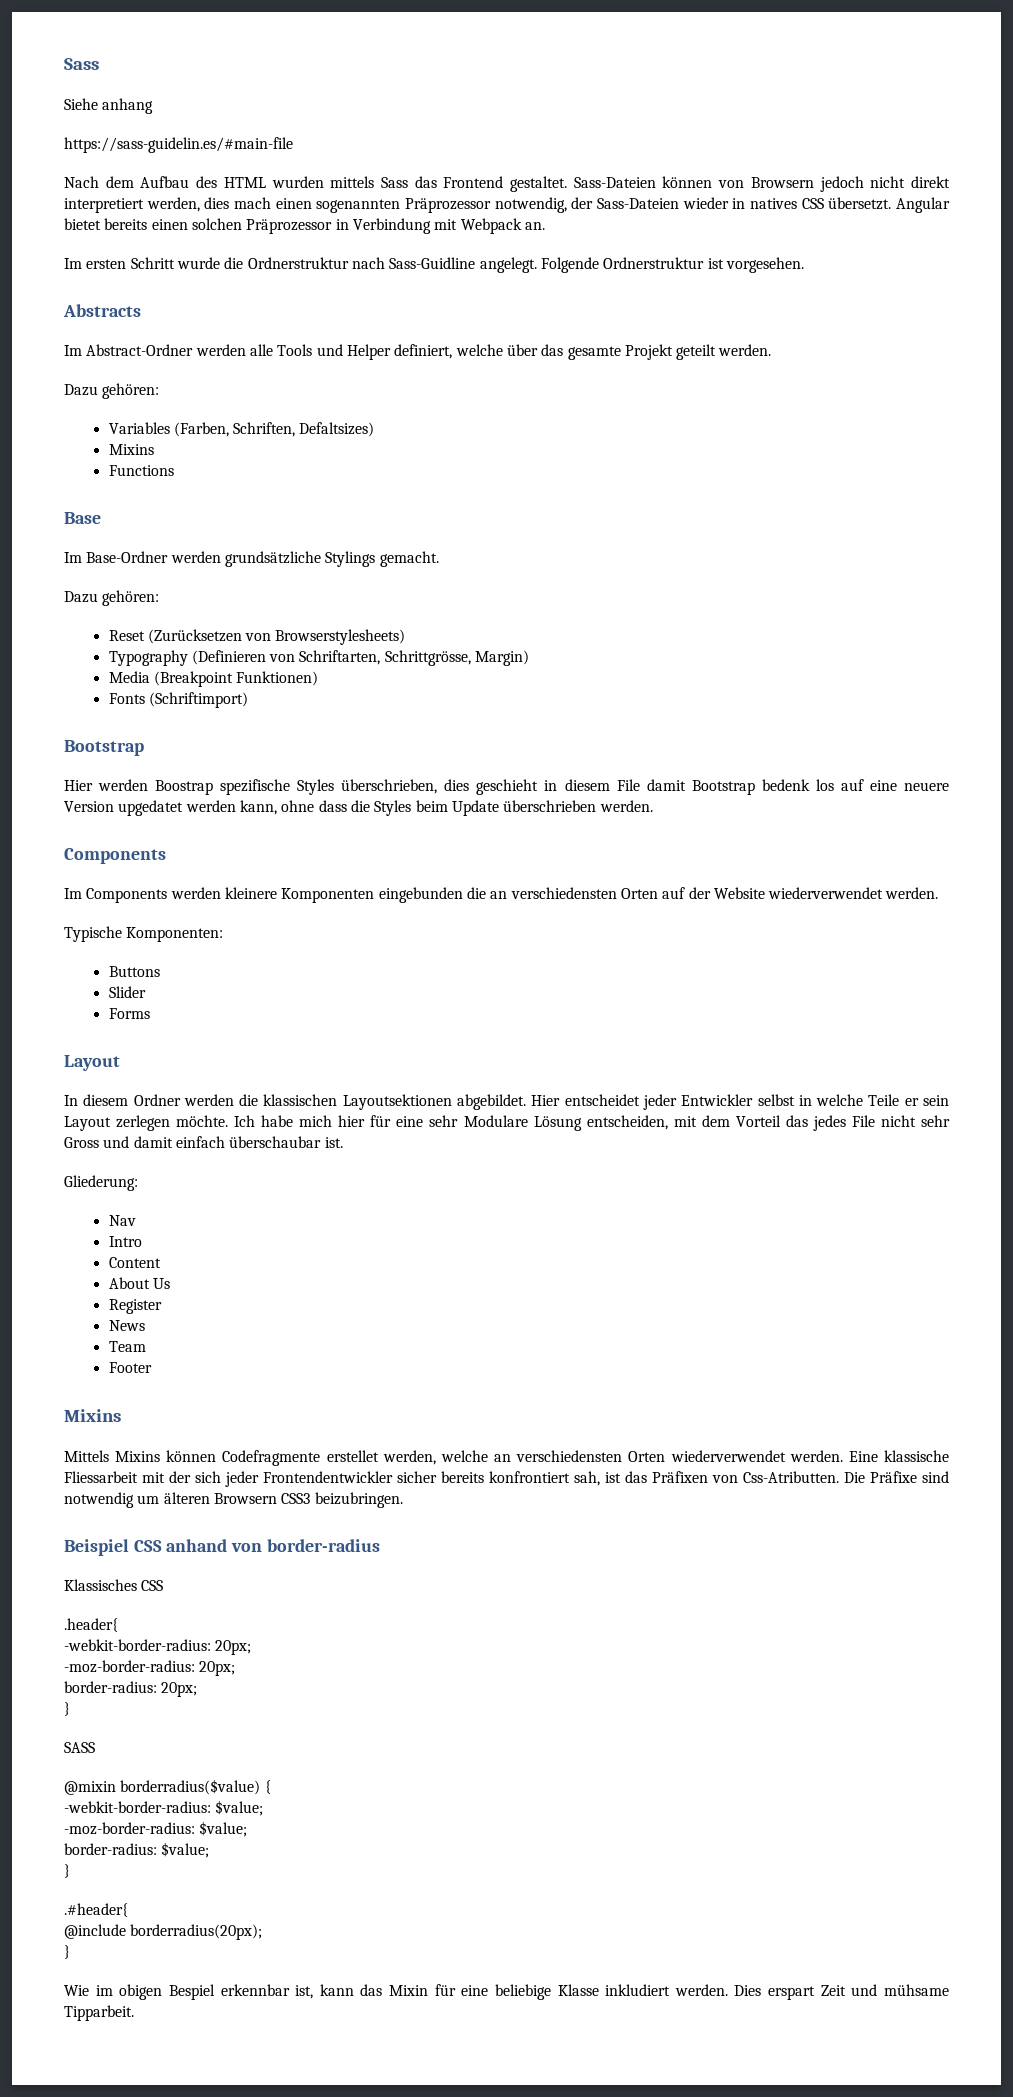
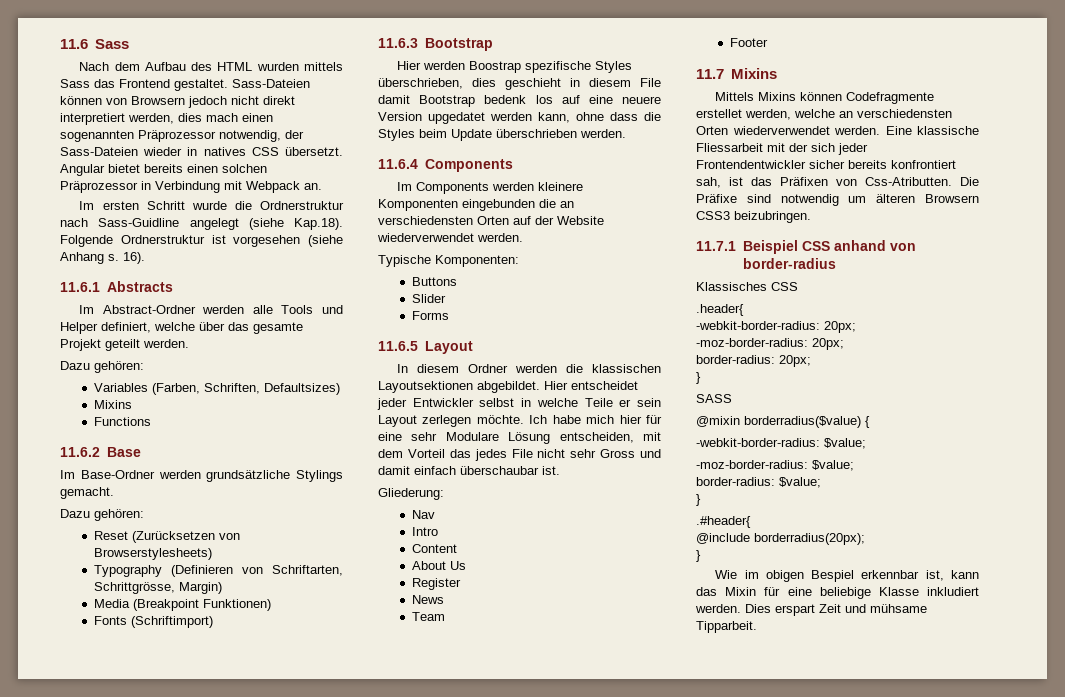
[64,58,99,70] [64,98,154,114] [64,137,293,153] Sass // Siehe anhang // https://sass-guidelin.es/#main-file -> [60,39,129,49] 11.6 Sass
[479,257,804,273] angelegt. Folgende Ordnerstruktur ist vorgesehen. // -> [189,218,343,230] [60,235,343,247] [60,252,145,264] [60,282,100,292] angelegt (siehe Kap.18). Folgende Ordnerstruktur ist vorgesehen (siehe Anhang s. 16). // 11.6.1
[299,422,375,437] Defaltsizes) -> [264,383,341,395] Defaultsizes)
(174, 470) none -> [60,447,100,457] 11.6.2
(248, 700) none -> [378,38,418,48] 11.6.3
(653, 806) none -> [378,159,418,169] 11.6.4
(150, 1013) none -> [378,341,418,351] 11.6.5
(152, 1367) none -> [696,69,724,79] 11.7
(403, 1500) none -> [696,241,736,251] 11.7.1

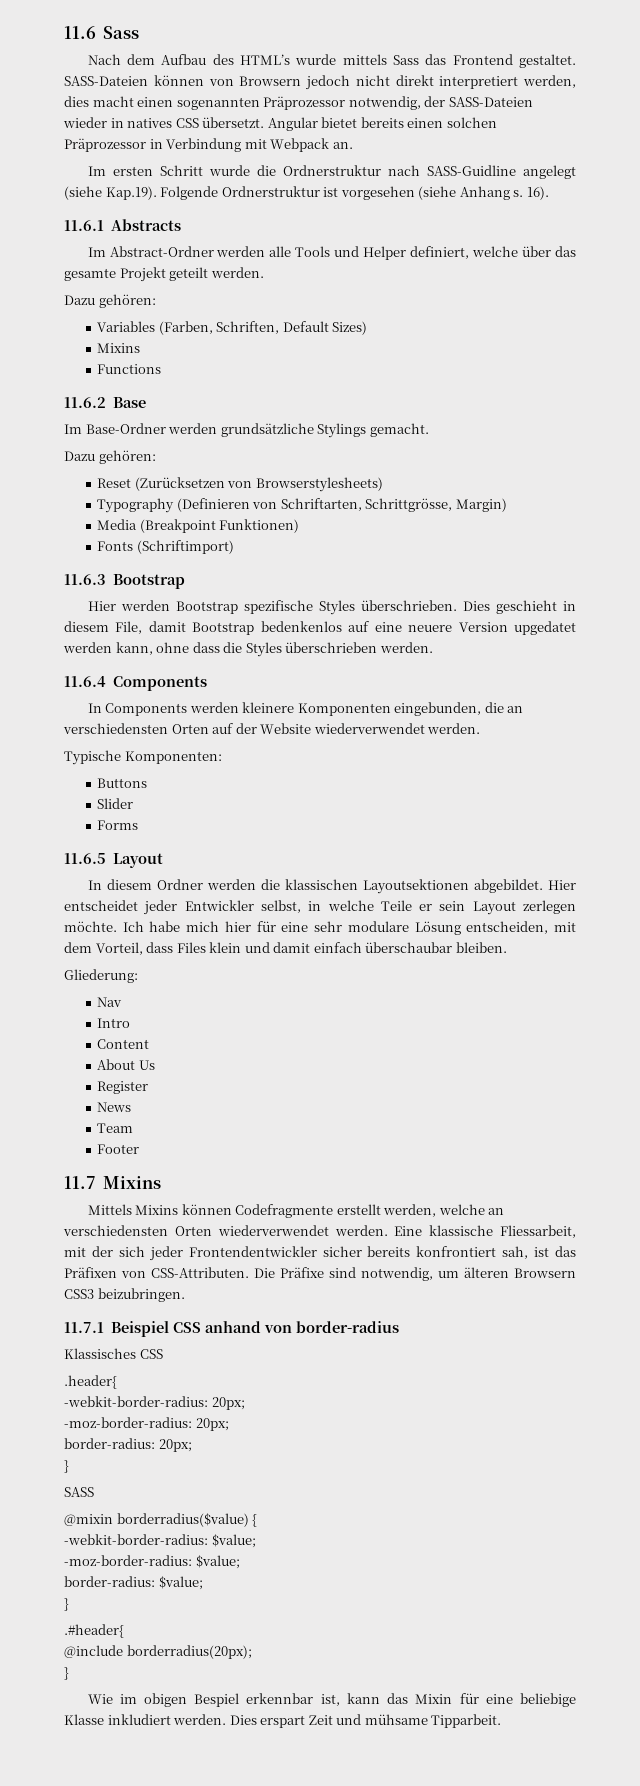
[217,62,299,71] HTML wurden -> [239,54,337,65] HTML’s wurde
[232,79,310,88] Sass-Dateien -> [64,76,148,86] SASS-Dateien
[206,113,238,122] mach -> [92,96,134,107] macht
[60,147,138,156] Sass-Dateien -> [448,97,533,107] SASS-Dateien
[98,218,180,227] Sass-Guidline -> [426,165,516,176] SASS-Guidline
[294,218,343,230] Kap.18). -> [105,186,157,200] Kap.19).
[264,383,341,395] Defaultsizes) -> [282,321,368,335] Default Sizes)
[469,61,522,73] Boostrap -> [175,601,238,614] Bootstrap
[378,78,496,89] überschrieben, dies -> [360,600,490,611] überschrieben. Dies
[640,78,661,87] File -> [115,621,143,634] File,
[484,95,553,104] bedenk los -> [260,621,342,632] bedenkenlos
[419,129,492,141] beim Update -> (282, 649) none
[397,182,413,191] Im -> [87,703,102,713] In
[462,199,535,211] eingebunden -> [394,702,482,716] eingebunden,
[479,398,515,407] selbst -> [260,900,301,913] selbst,
[445,432,499,441] Modulare -> [347,921,409,932] modulare
[407,449,636,461] Vorteil das jedes File nicht sehr Gross -> [95,942,242,955] Vorteil, dass Files klein
[542,466,560,475] ist. -> [455,942,507,953] bleiben.
[696,109,742,118] erstellet -> [336,1204,381,1215] erstellt
[696,143,763,152] Fliessarbeit -> [499,1225,576,1238] Fliessarbeit,
[865,177,952,186] Css-Atributten. -> [151,1267,249,1278] CSS-Attributen.
[780,194,839,206] notwendig -> [361,1267,433,1281] notwendig,

